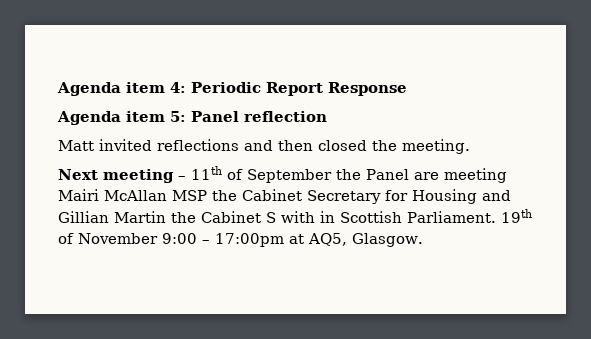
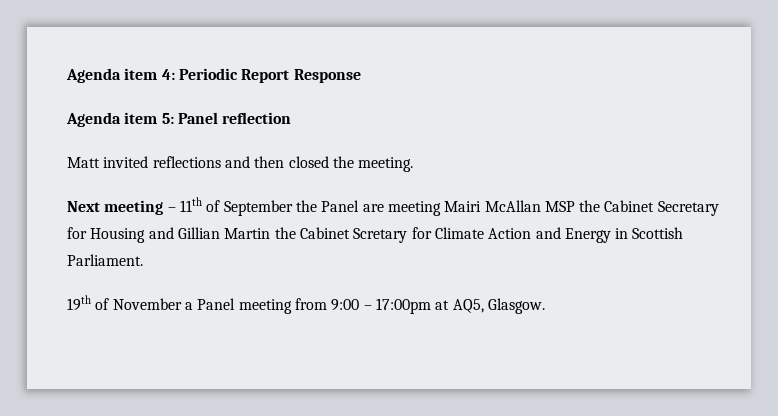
[266,211,315,223] S with -> [353,227,611,243] Scretary for Climate Action and Energy
(496, 217) none -> (143, 260) //
(158, 238) none -> [184,298,327,314] a Panel meeting from

